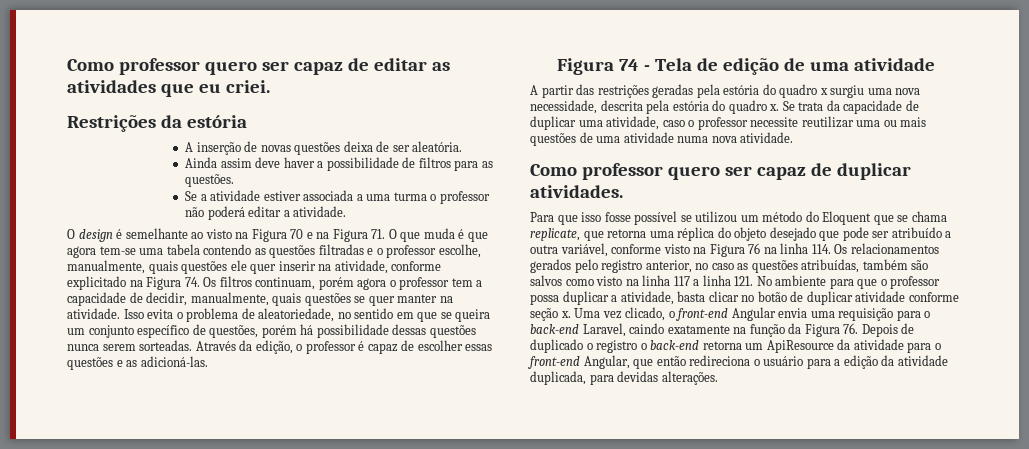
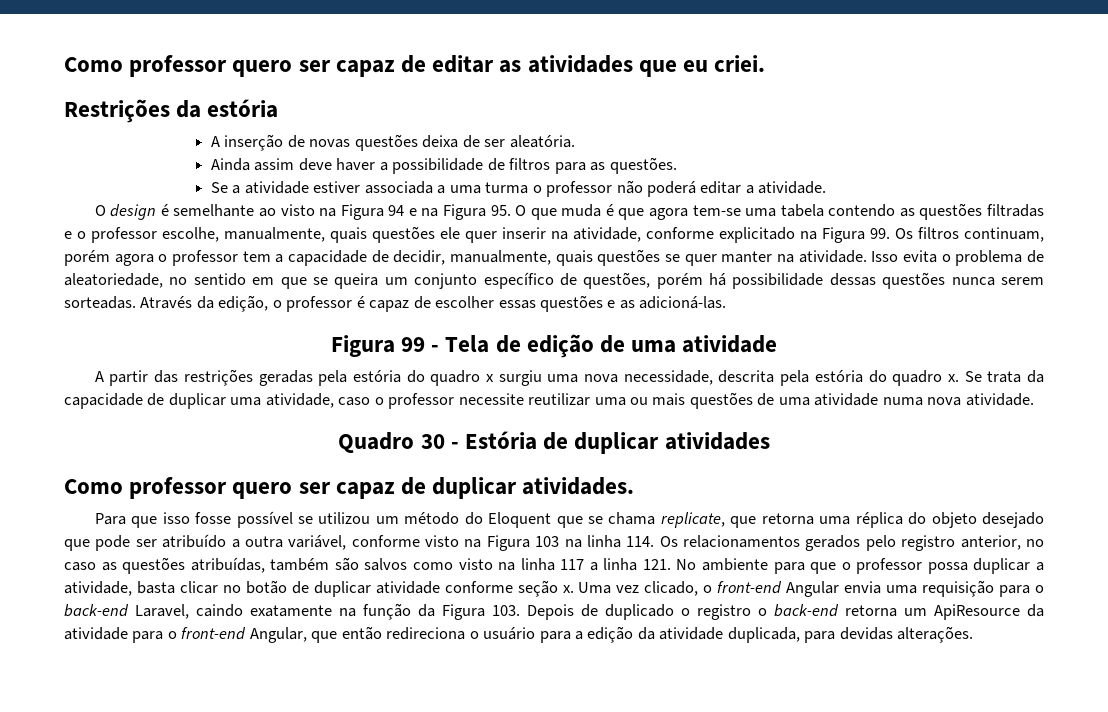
[290,229,304,239] 70 -> [388,205,405,216] 94
[371,229,386,239] 71. -> [490,205,511,216] 95.
[184,277,200,287] 74. -> [870,228,890,239] 99.
[619,59,640,71] 74 -> [400,337,425,352] 99
(794, 137) none -> [338,431,770,454] // Quadro 30 - Estória de duplicar atividades
[748,243,761,254] 76 -> [535,536,560,547] 103
[843,323,859,334] 76. -> [492,605,520,616] 103.

